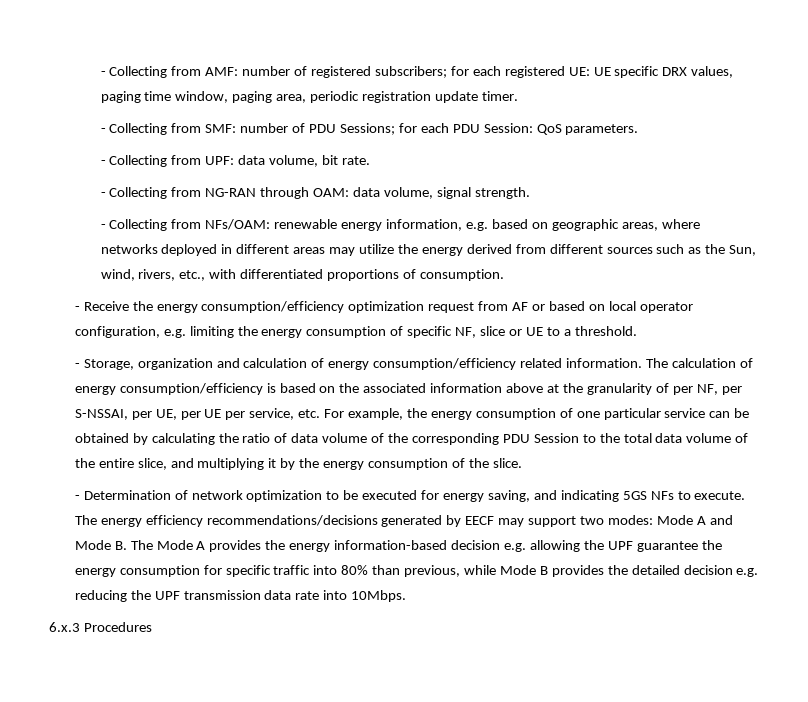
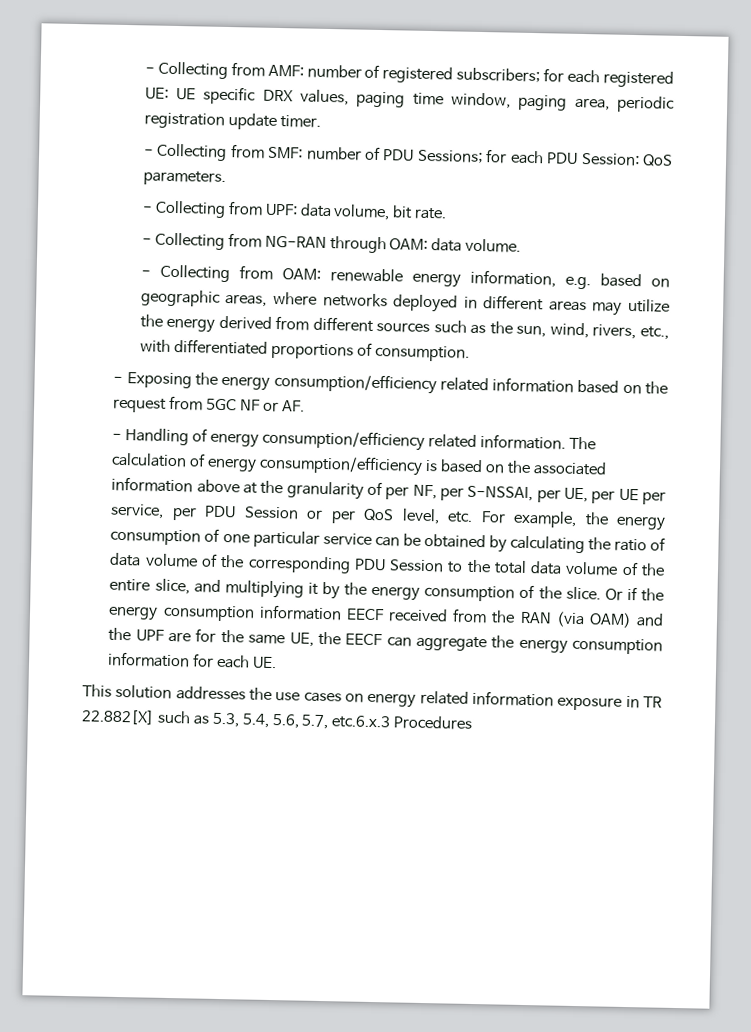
[383,187,530,199] [100,219,271,231] volume, signal strength. // - Collecting from NFs/OAM: -> [465,238,522,253] [140,264,321,283] volume. // - Collecting from OAM:
[729,245,757,256] Sun, -> [516,325,547,338] sun,
[83,301,129,311] Receive -> [126,372,192,389] Exposing
[348,301,693,313] [74,326,637,338] [74,358,308,370] optimization request from AF or based on local operator configuration, e.g. limiting the energy consumption of specific NF, slice or UE to a threshold. // - Storage, organization and calculation -> [439,377,669,395] [113,395,305,413] [112,428,190,446] related information based on the request from 5GC NF or AF. // - Handling
(295, 414) none -> [171,505,440,525] per PDU Session or per QoS level,
[74,490,746,502] [74,515,733,527] [74,540,722,552] [74,565,759,577] [74,590,407,602] [49,622,80,632] // - Determination of network optimization to be executed for energy saving, and indicating 5GS NFs to execute. The energy efficiency recommendations/decisions generated by EECF may support two modes: Mode A and Mode B. The Mode A provides the energy information-based decision e.g. allowing the UPF guarantee the energy consumption for specific traffic into 80% than previous, while Mode B provides the detailed decision e.g. reducing the UPF transmission data rate into 10Mbps. // 6.x.3 -> [604,586,665,602] [108,604,664,629] [108,627,663,655] [107,651,278,670] [82,684,662,711] [81,709,392,730] Or if the energy consumption information EECF received from the RAN (via OAM) and the UPF are for the same UE, the EECF can aggregate the energy consumption information for each UE. // This solution addresses the use cases on energy related information exposure in TR 22.882[X] such as 5.3, 5.4, 5.6, 5.7, etc.6.x.3

